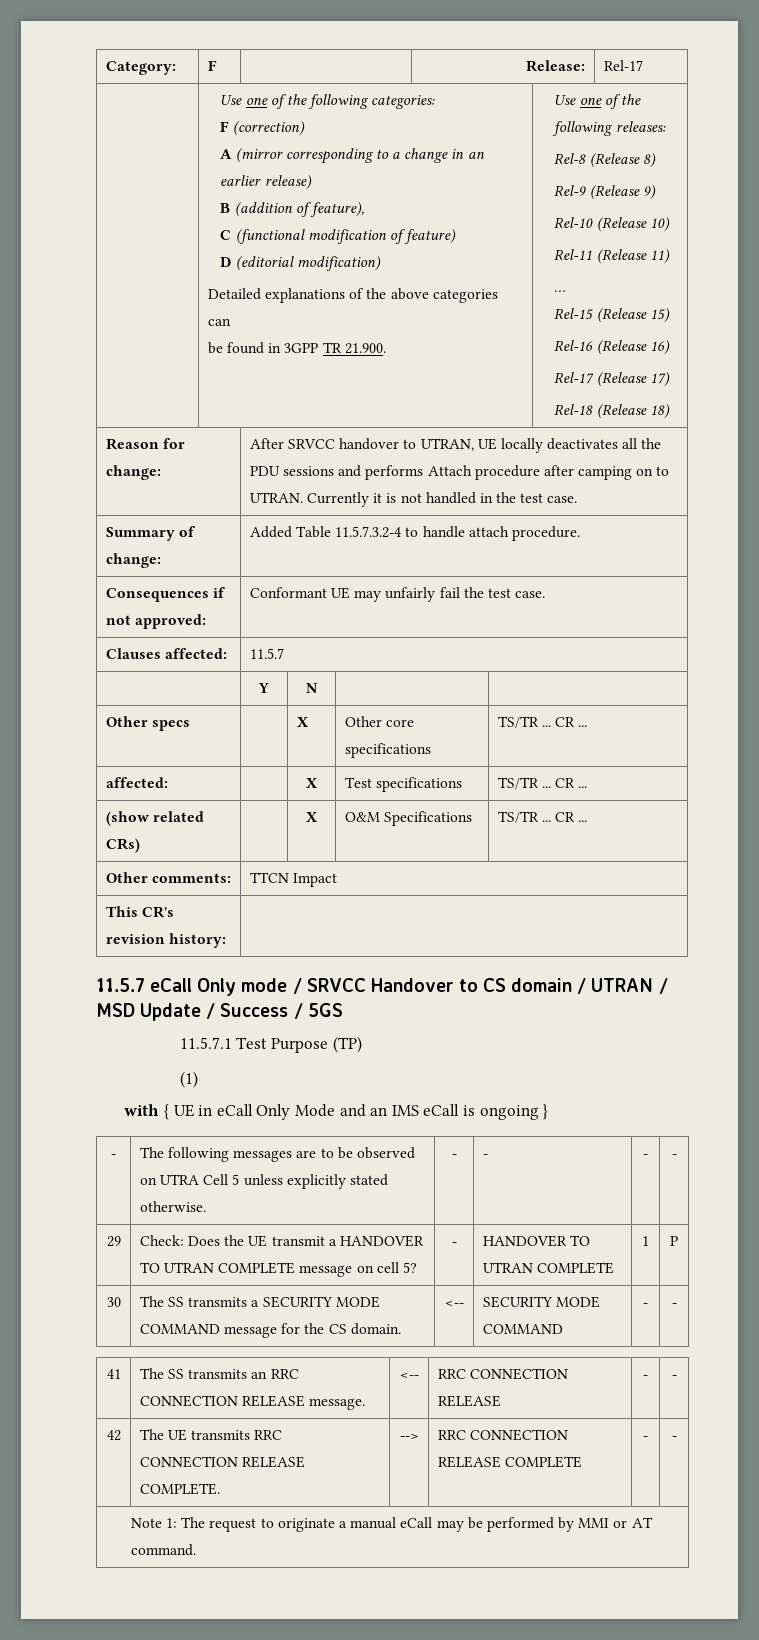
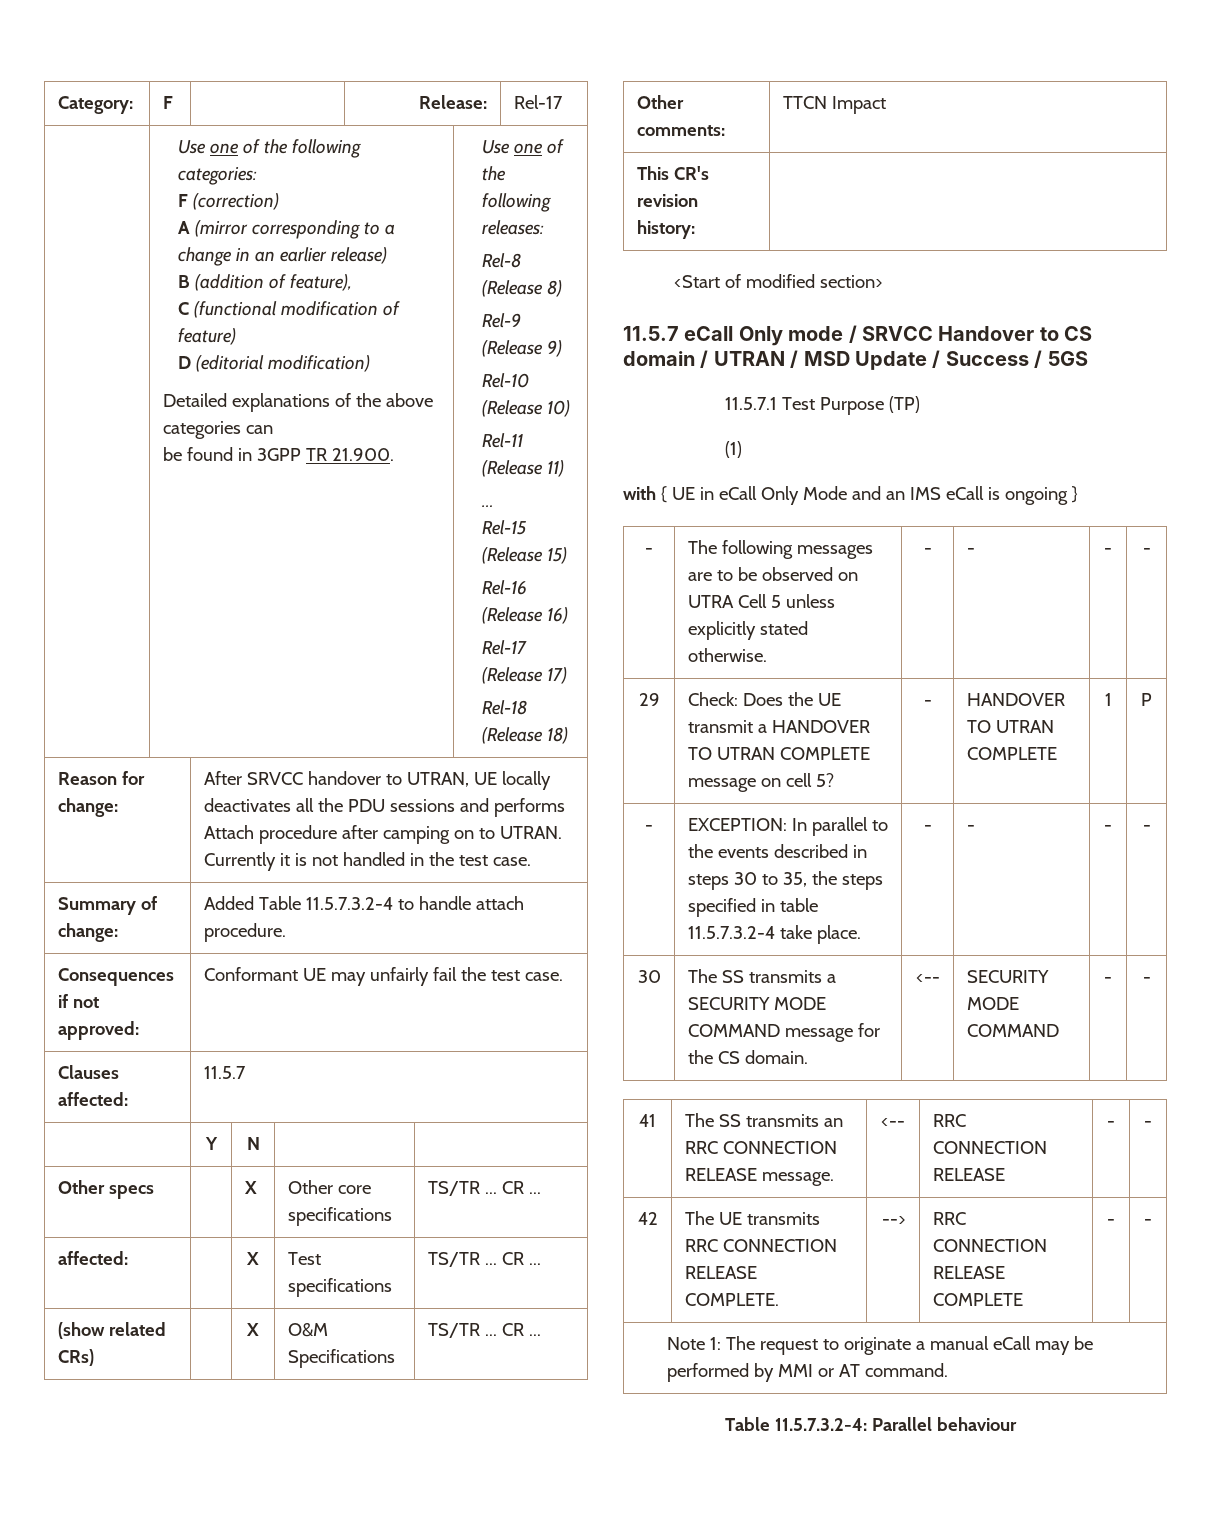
(226, 940) none -> [674,274,883,288] // <Start of modified section>
(678, 1241) none -> [645,825,653,831] [687,817,888,836] [687,844,867,858] [687,871,883,890] [687,898,818,917] [687,925,861,944] [923,825,932,831] [966,825,975,831] [1104,825,1112,831] [1142,825,1151,831] // - | EXCEPTION: In parallel to the events described in steps 30 to 35, the steps specified in table 11.5.7.3.2-4 take place. | - | - | - | -
(196, 1550) none -> [725,1417,1018,1431] // Table 11.5.7.3.2-4: Parallel behaviour

